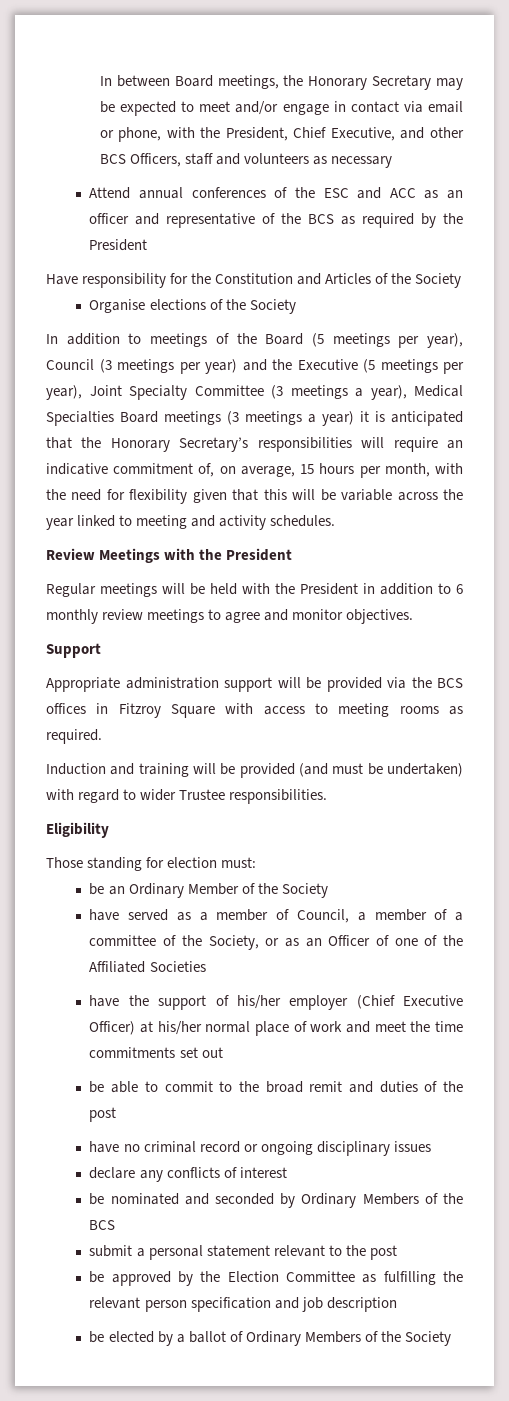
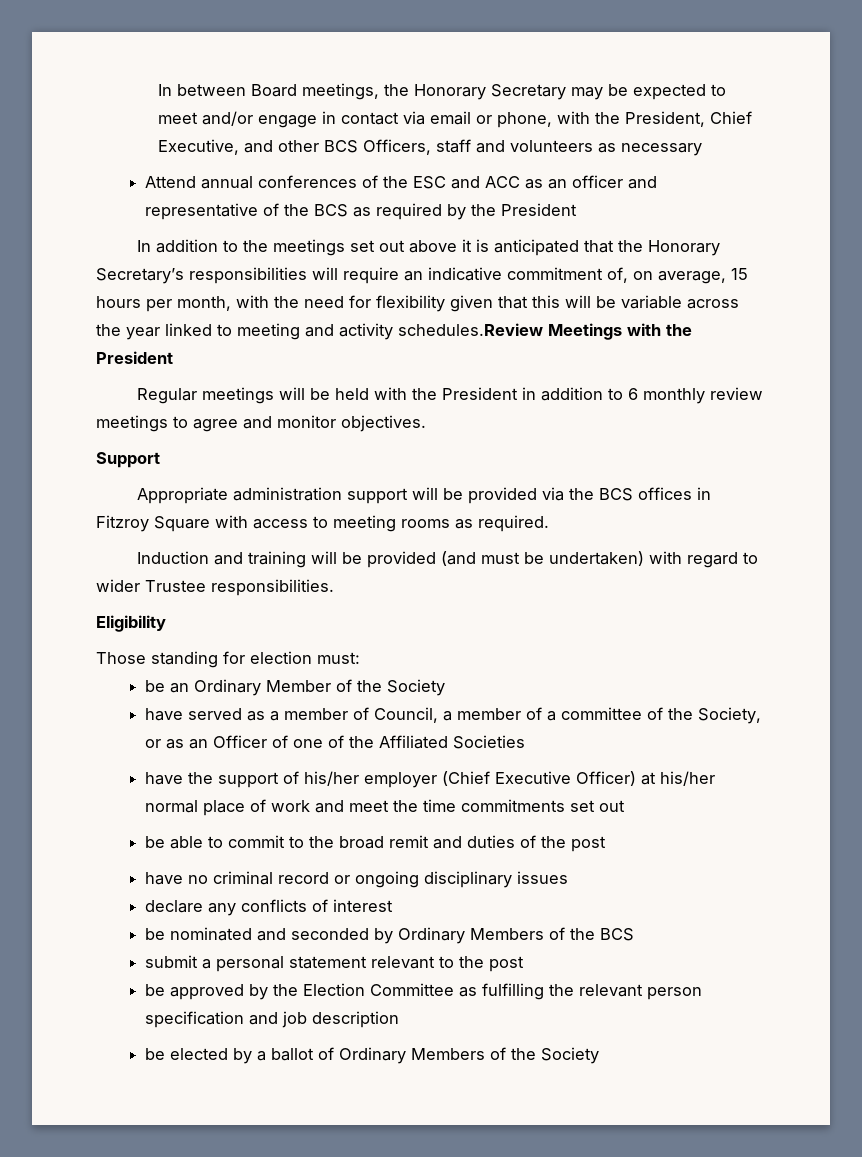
[46,273,462,288] [89,299,296,314] [46,333,463,348] [46,359,464,374] [46,385,463,400] [46,411,354,426] Have responsibility for the Constitution and Articles of the Society // Organise elections of the Society // In addition to meetings of the Board (5 meetings per year), Council (3 meetings per year) and the Executive (5 meetings per year), Joint Specialty Committee (3 meetings a year), Medical Specialties Board meetings (3 meetings a year) -> [137,239,458,256] In addition to the meetings set out above
[270,515,336,527] [46,548,95,560] schedules. // Review -> [398,323,543,336] schedules.Review

